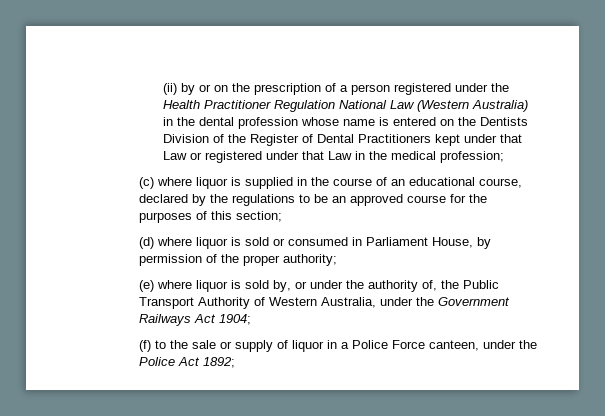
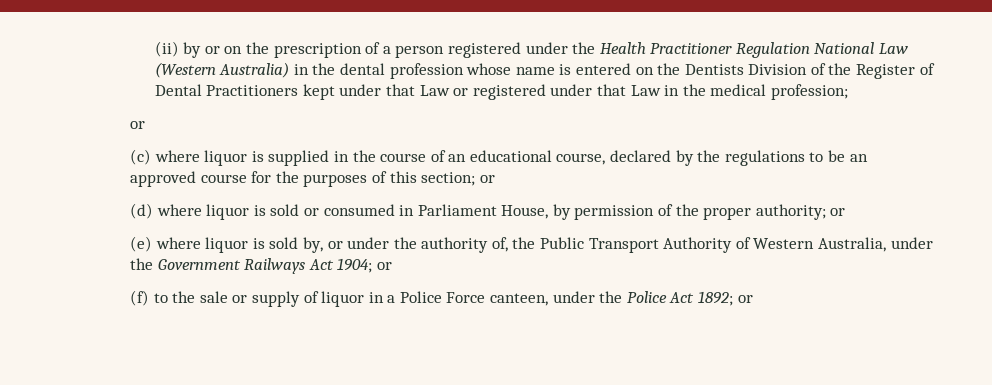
(504, 157) none -> [129,121,145,129] // or
(282, 216) none -> [479,175,495,183] or
(337, 260) none -> [830,208,846,216] or
(251, 319) none -> [376,262,392,270] or
(235, 362) none -> [737,295,753,303] or

